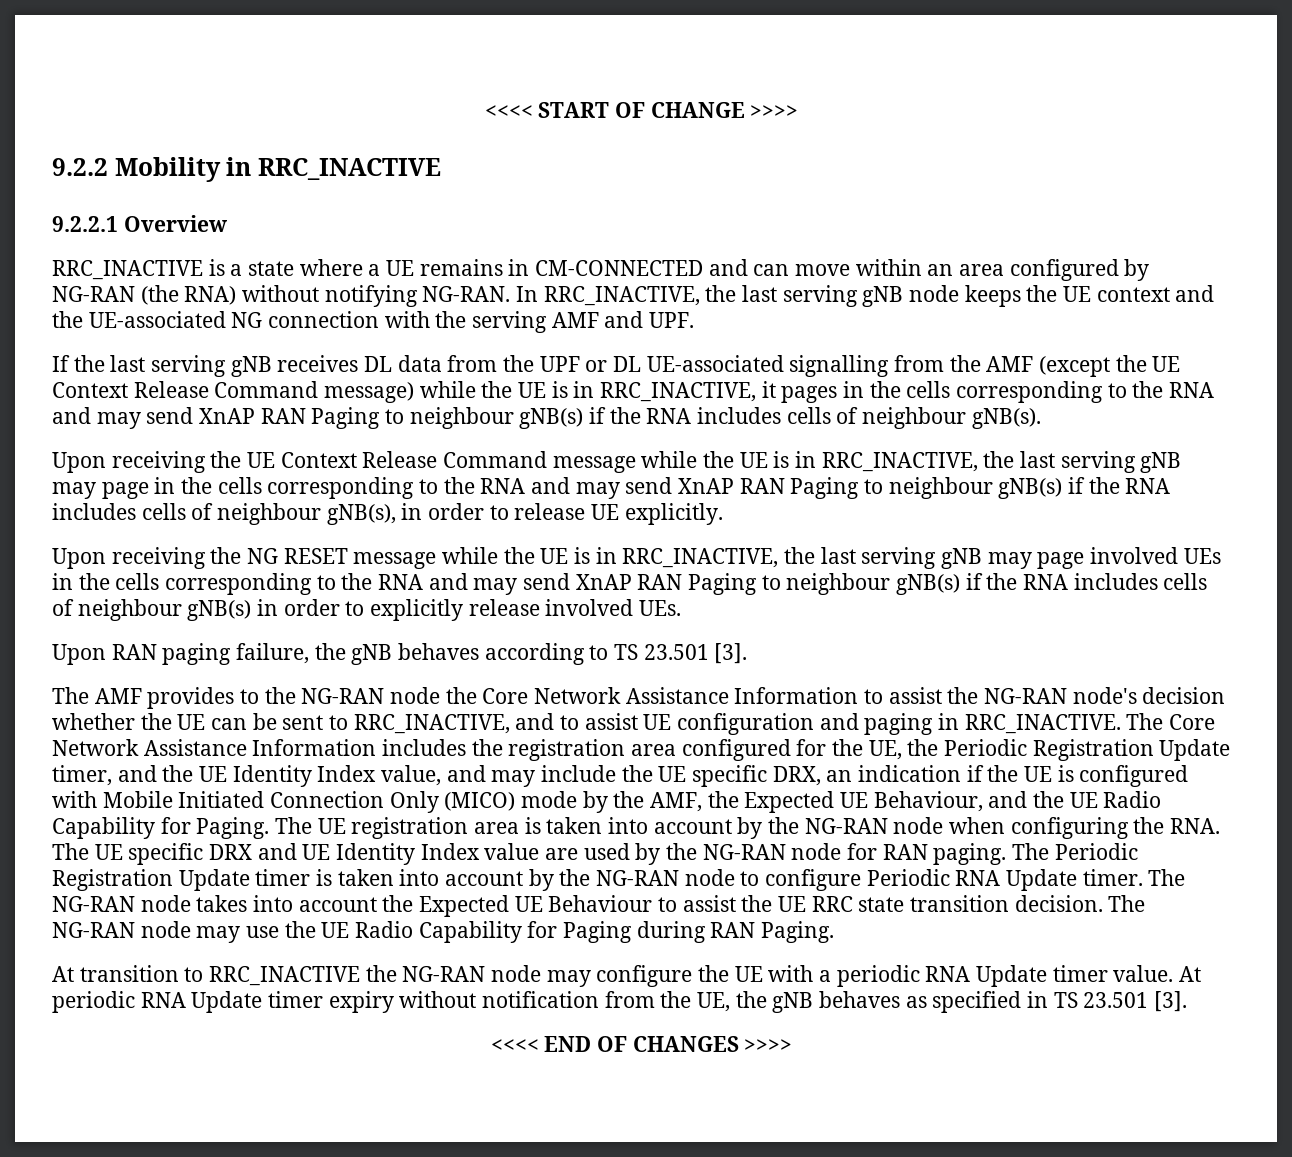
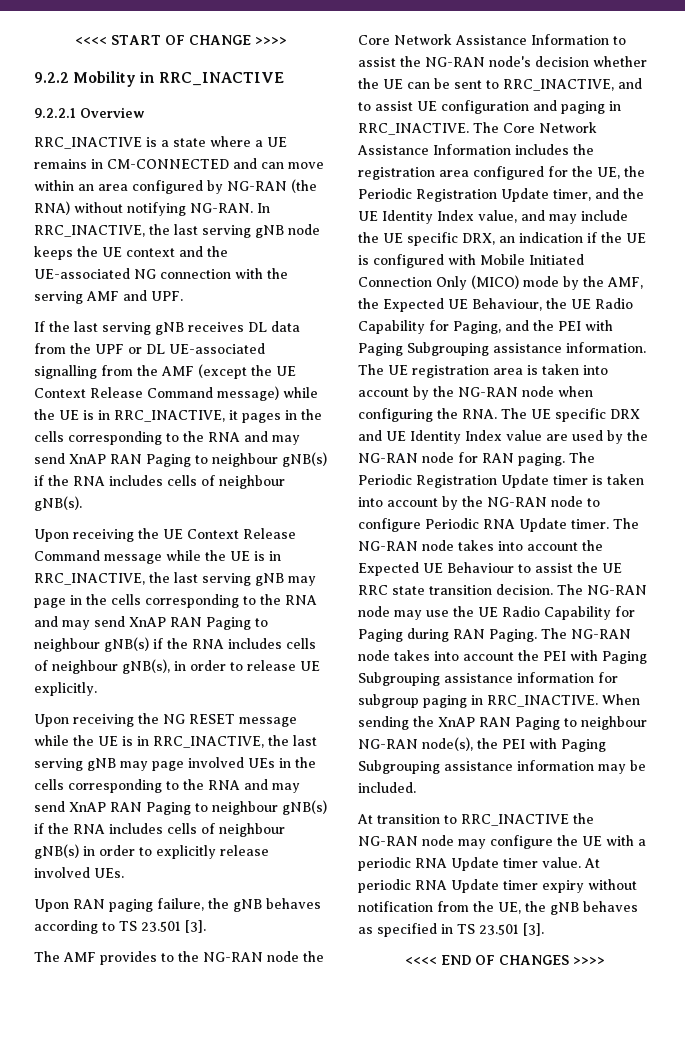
[988,791,1162,808] [52,817,270,839] and the UE Radio Capability for Paging. -> [546,298,633,309] [358,320,613,334] [358,342,646,356] the UE Radio Capability for Paging, and the PEI with Paging Subgrouping assistance information.
(835, 932) none -> [541,628,631,639] [358,650,647,664] [358,672,618,686] [358,694,640,708] [358,716,647,730] [358,737,606,752] [358,760,646,774] [358,782,416,793] The NG-RAN node takes into account the PEI with Paging Subgrouping assistance information for subgroup paging in RRC_INACTIVE. When sending the XnAP RAN Paging to neighbour NG-RAN node(s), the PEI with Paging Subgrouping assistance information may be included.

